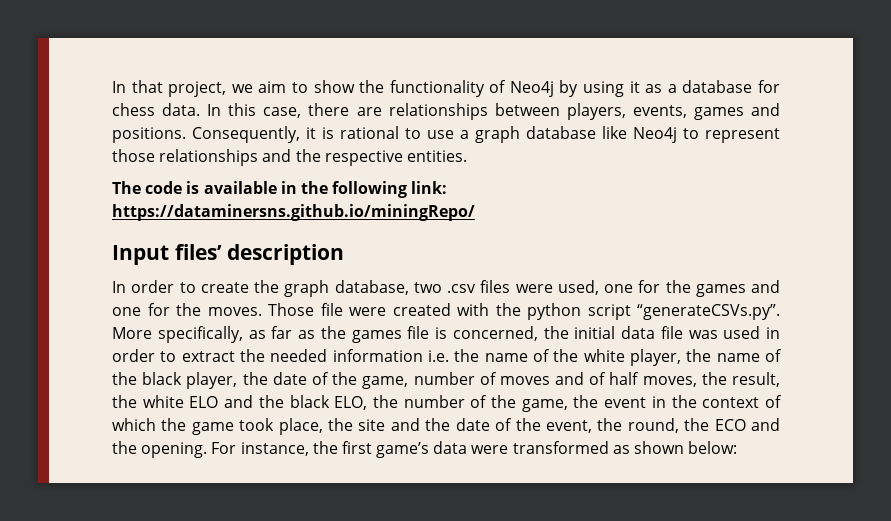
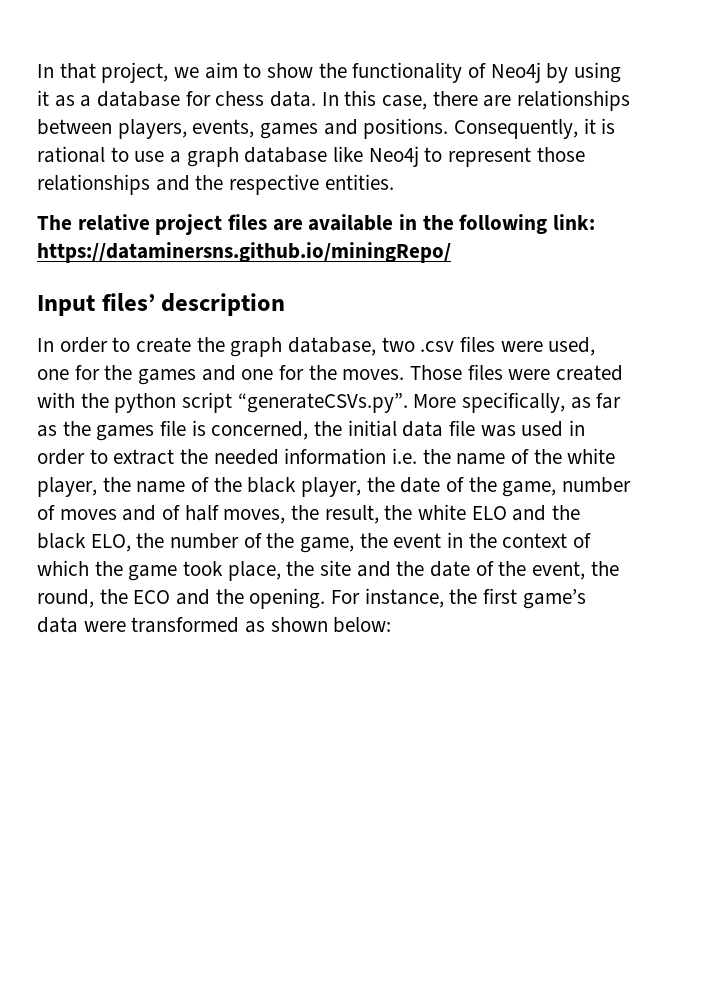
[145,181,200,194] code is -> [77,214,303,235] relative project files are
[320,303,343,316] file -> [467,364,503,380] files

